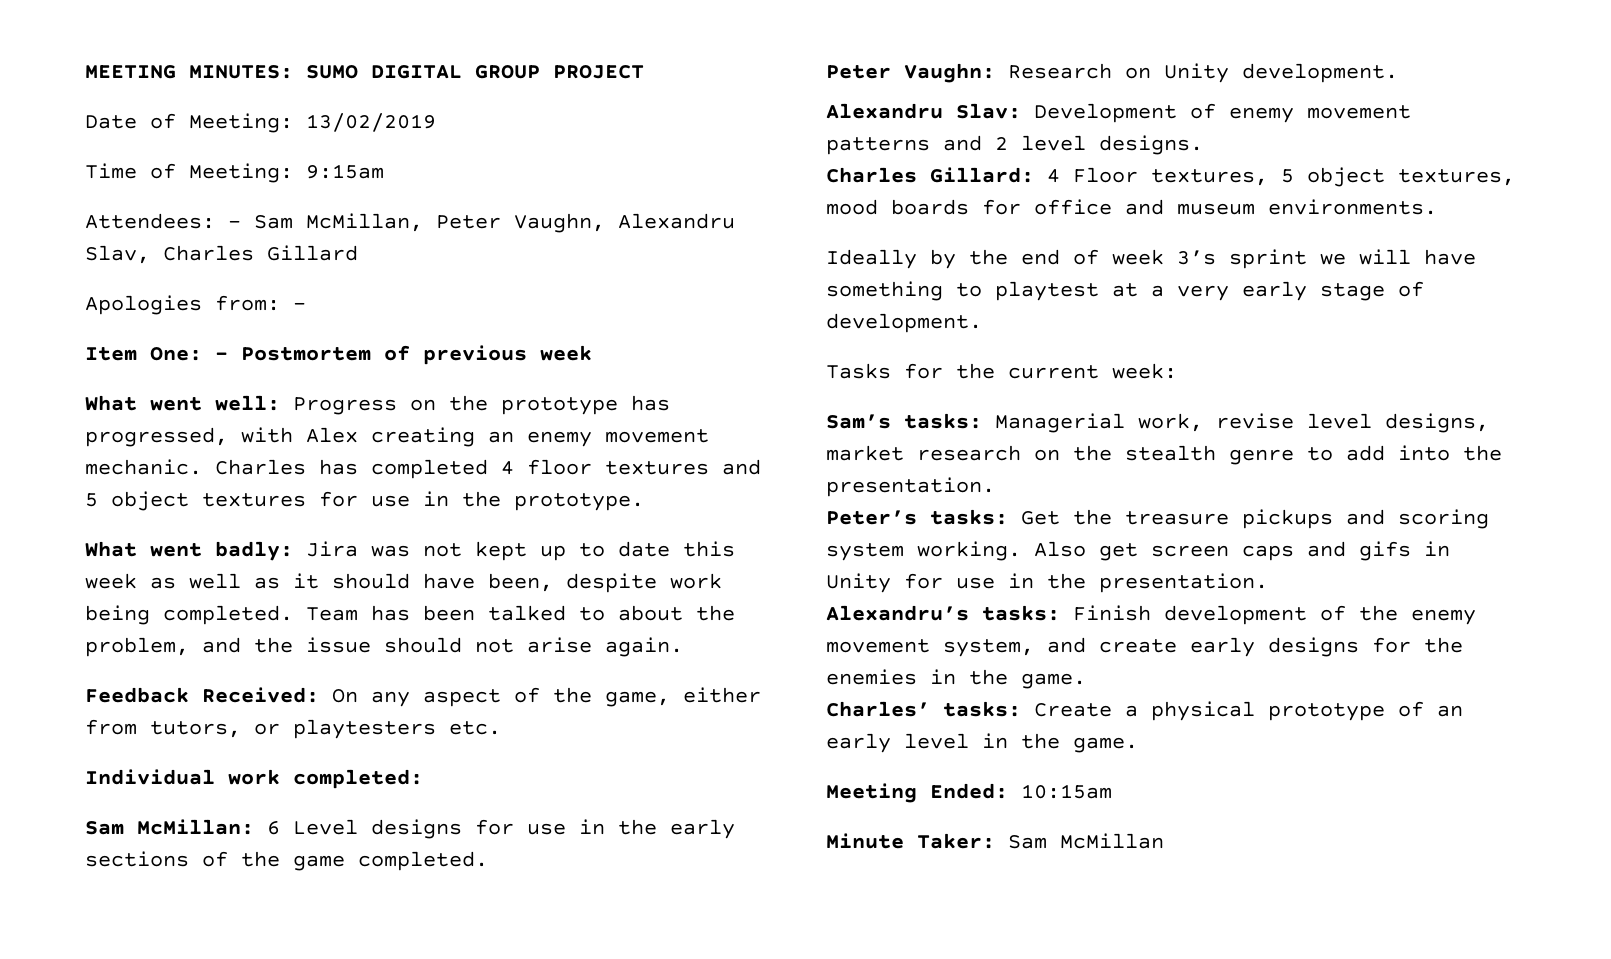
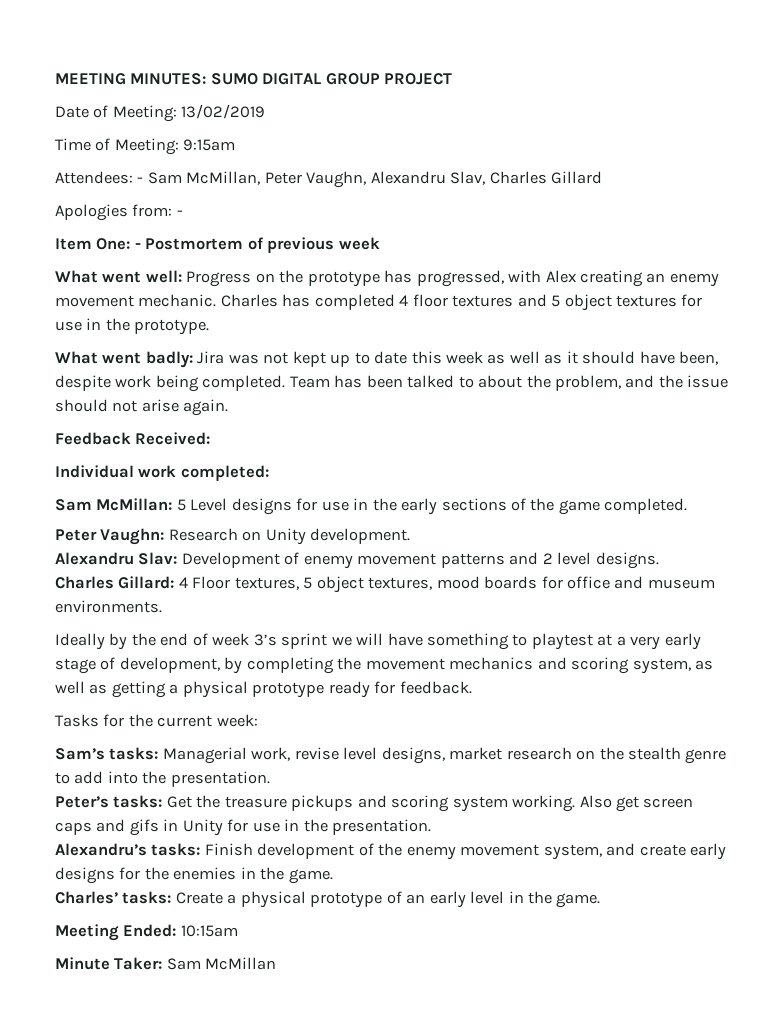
[332,687,761,707] [85,719,501,739] On any aspect of the game, either from tutors, or playtesters etc. -> (211, 438) none
[267,821,280,835] 6 -> [176,499,186,511] 5
[826,313,982,333] development. -> [119,657,714,674] [55,681,472,698] development, by completing the movement mechanics and scoring system, as well as getting a physical prototype ready for feedback.

